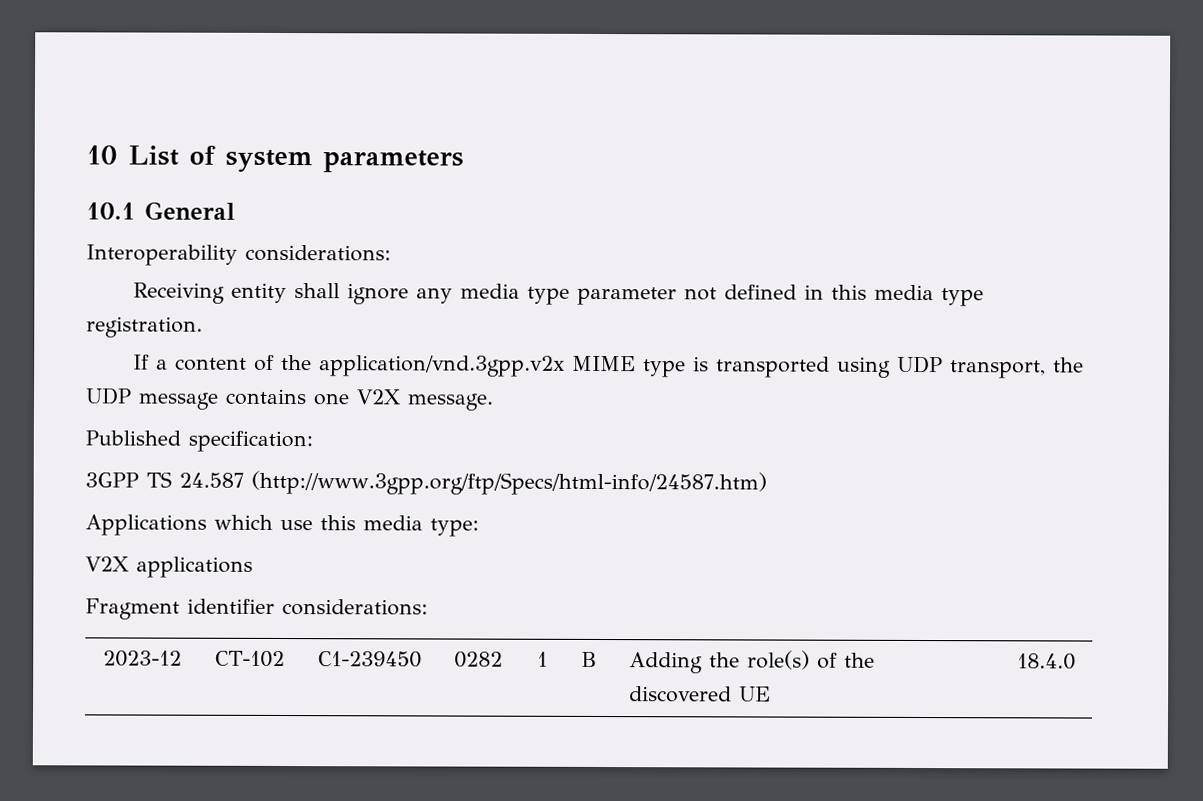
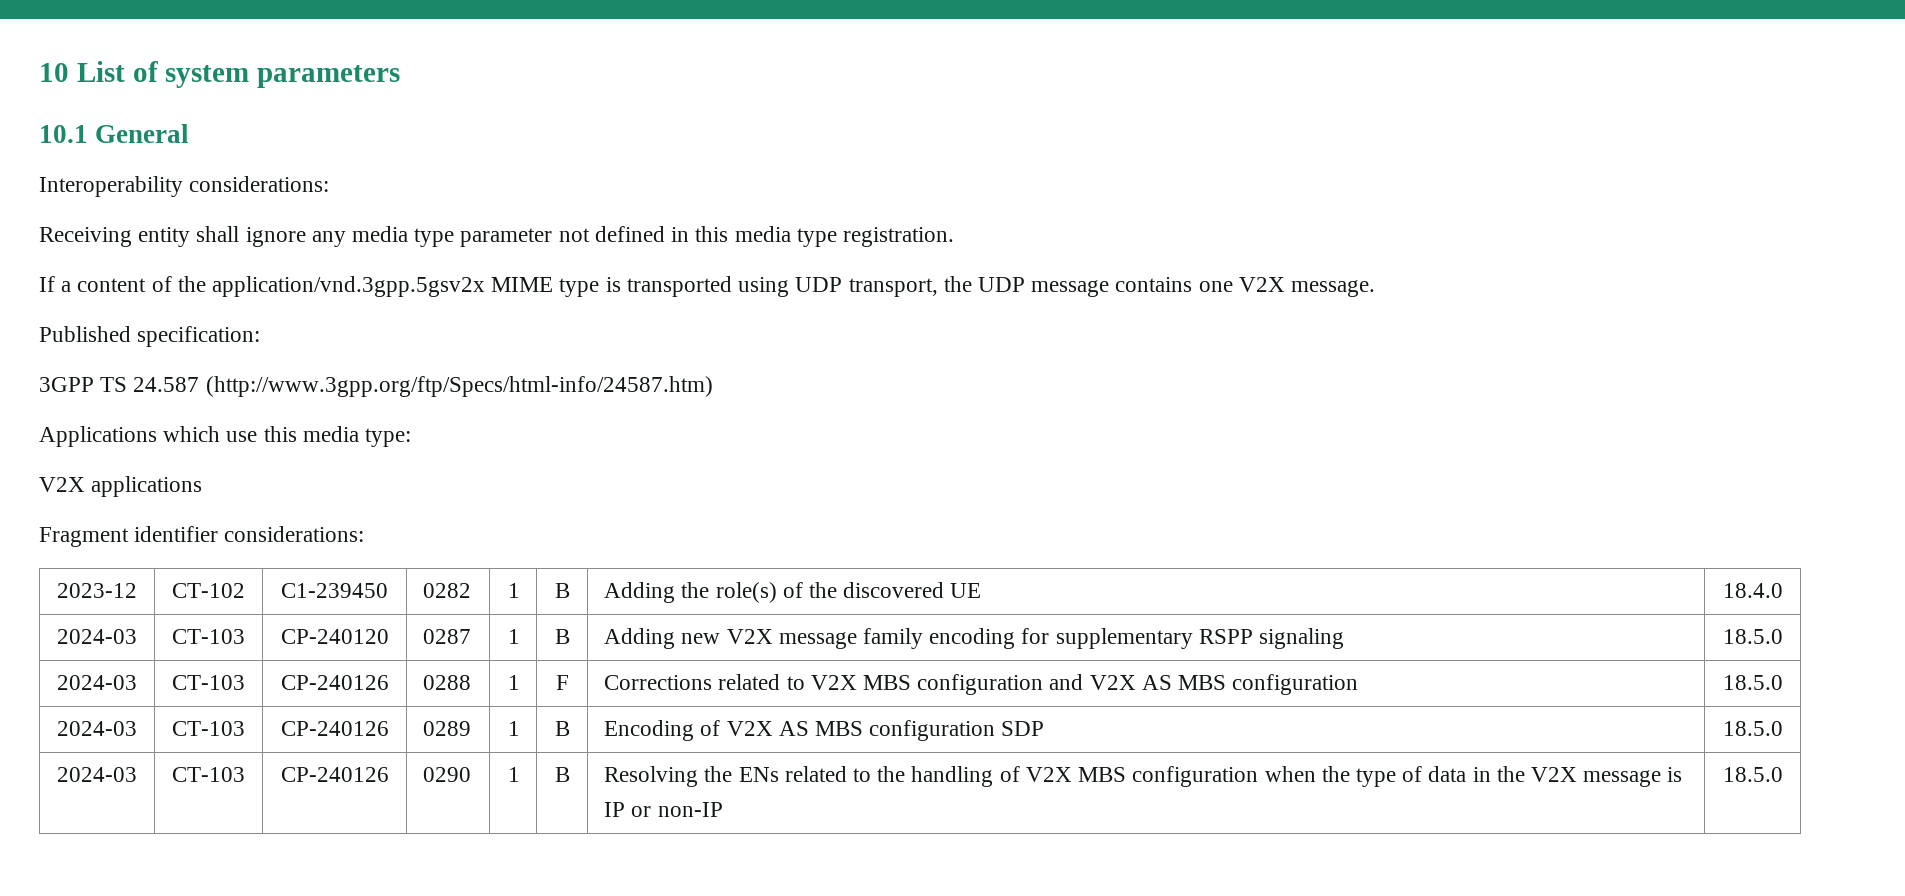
[319,355,566,377] application/vnd.3gpp.v2x -> [212,276,486,297] application/vnd.3gpp.5gsv2x
(1076, 661) none -> [57,629,137,644] [172,629,245,644] [280,629,389,644] [423,629,472,644] [507,629,520,644] [554,629,570,644] [604,628,1345,649] [1722,629,1783,644] [57,675,137,690] [172,675,245,690] [280,675,389,690] [423,675,472,690] [507,675,520,690] [555,675,569,690] [604,674,1359,695] [1722,675,1783,690] [57,721,137,736] [172,721,245,736] [280,721,389,736] [423,721,472,736] [507,721,520,736] [554,721,570,736] [604,720,1045,741] [1722,721,1783,736] [57,767,137,782] [172,767,245,782] [280,767,389,782] [423,767,472,782] [507,767,520,782] [554,767,570,782] [604,766,1683,787] [604,802,723,817] [1722,767,1783,782] // 2024-03 | CT-103 | CP-240120 | 0287 | 1 | B | Adding new V2X message family encoding for supplementary RSPP signaling | 18.5.0 // 2024-03 | CT-103 | CP-240126 | 0288 | 1 | F | Corrections related to V2X MBS configuration and V2X AS MBS configuration | 18.5.0 // 2024-03 | CT-103 | CP-240126 | 0289 | 1 | B | Encoding of V2X AS MBS configuration SDP | 18.5.0 // 2024-03 | CT-103 | CP-240126 | 0290 | 1 | B | Resolving the ENs related to the handling of V2X MBS configuration when the type of data in the V2X message is IP or non-IP | 18.5.0

